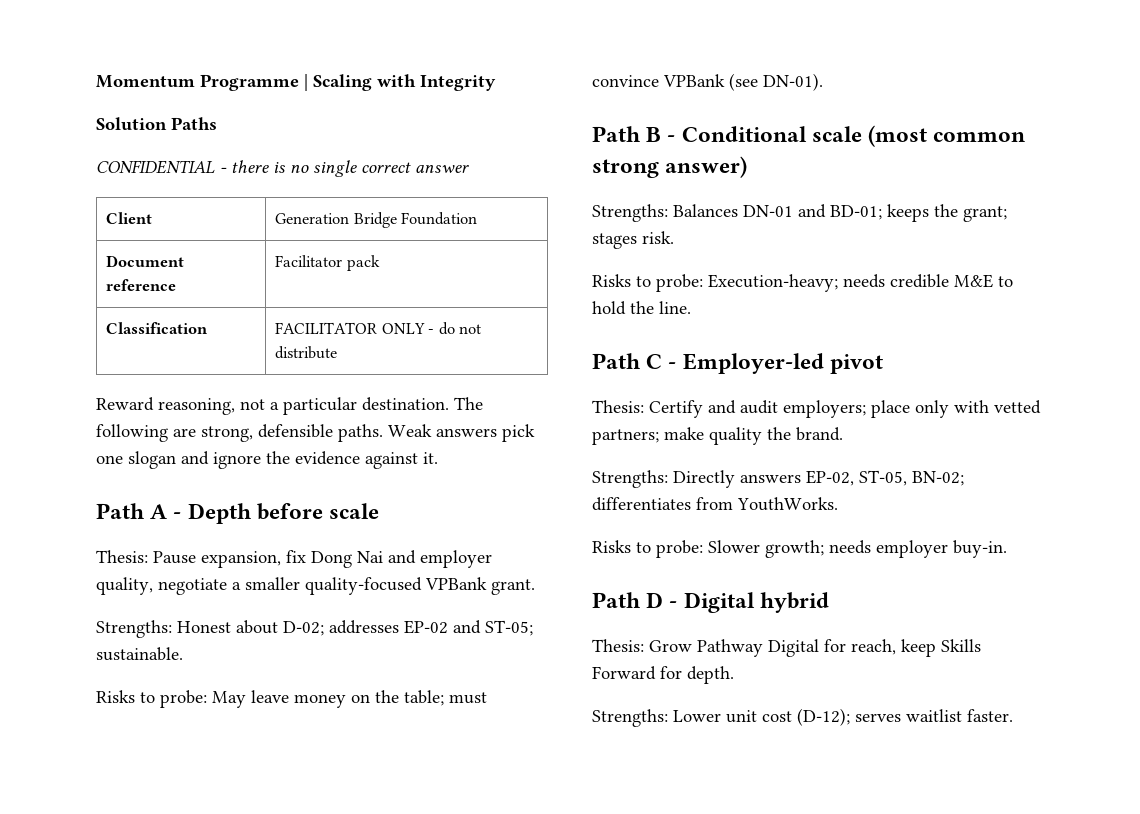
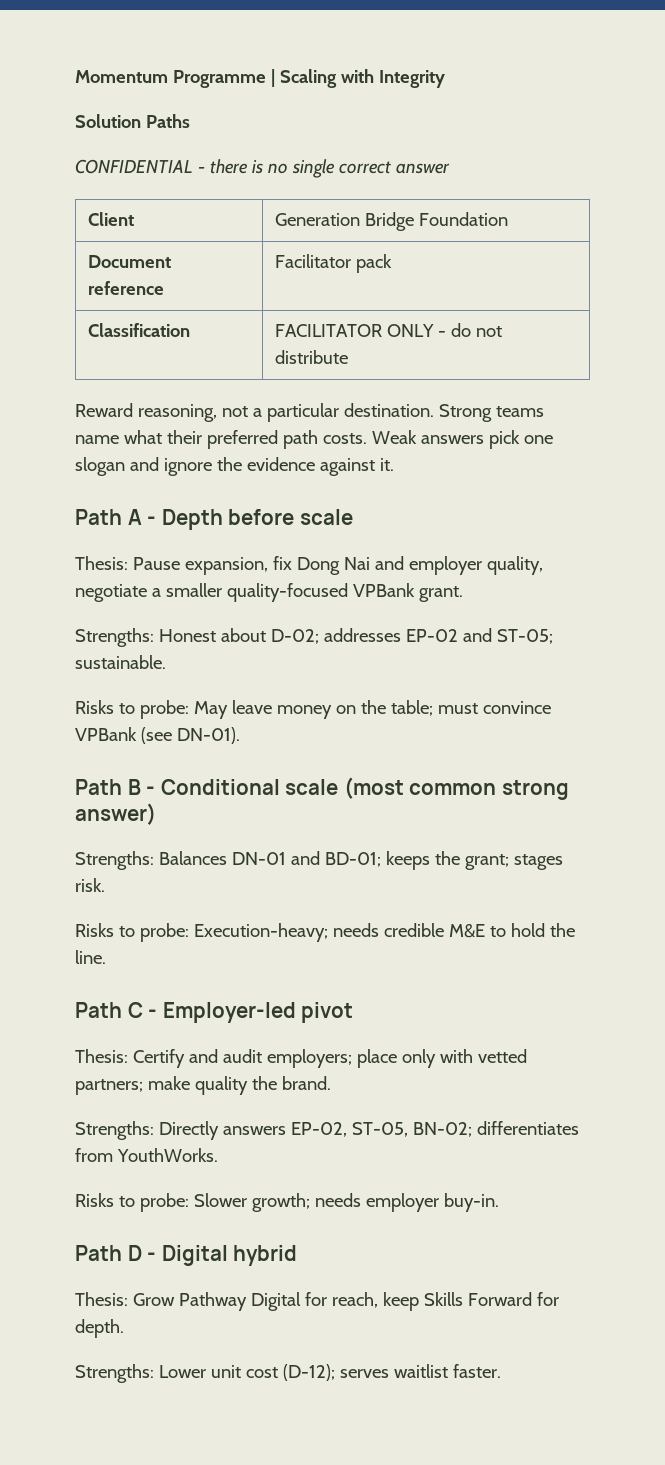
[454,397,483,410] [96,424,383,442] The following are strong, defensible paths. -> [438,404,544,422] [75,430,367,449] Strong teams name what their preferred path costs.

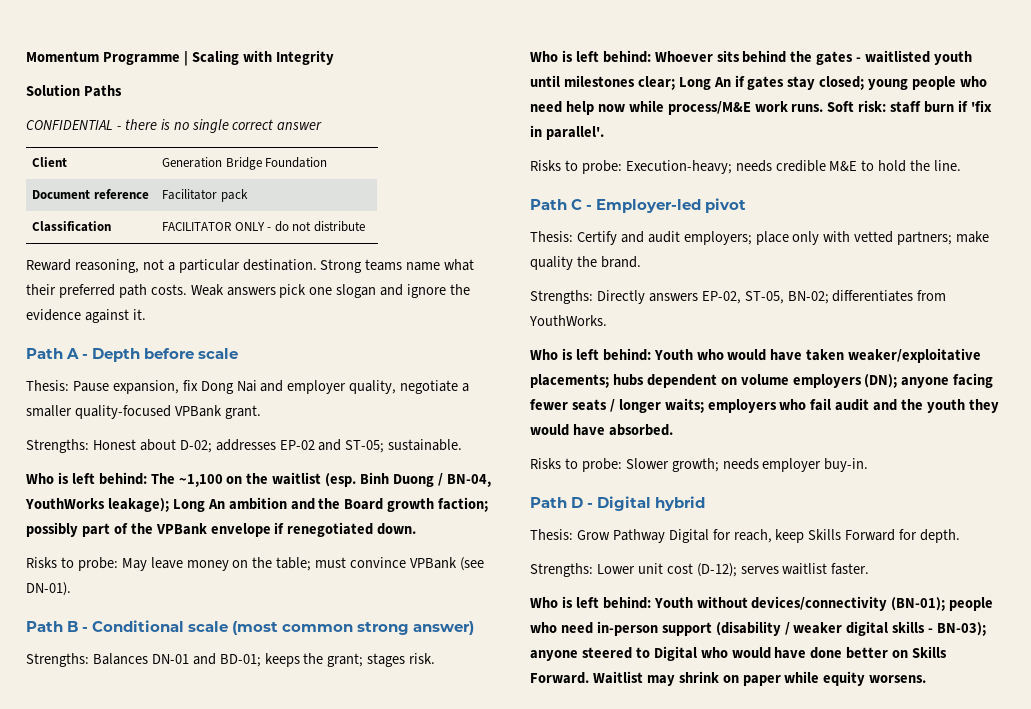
(166, 662) none -> [26,472,491,487] [25,497,489,512] [26,522,417,537] // Who is left behind: The ~1,100 on the waitlist (esp. Binh Duong / BN-04, YouthWorks leakage); Long An ambition and the Board growth faction; possibly part of the VPBank envelope if renegotiated down.
(105, 885) none -> [530,50,973,65] [530,75,988,90] [530,100,992,115] [530,125,604,140] // Who is left behind: Whoever sits behind the gates - waitlisted youth until milestones clear; Long An if gates stay closed; young people who need help now while process/M&E work runs. Soft risk: staff burn if 'fix in parallel'.
(218, 1155) none -> [530,348,982,363] [530,373,994,388] [530,398,999,413] [530,424,673,436] // Who is left behind: Youth who would have taken weaker/exploitative placements; hubs dependent on volume employers (DN); anyone facing fewer seats / longer waits; employers who fail audit and the youth they would have absorbed.
(501, 1371) none -> [530,596,994,611] [530,621,987,636] [530,646,948,661] [530,671,927,686] // Who is left behind: Youth without devices/connectivity (BN-01); people who need in-person support (disability / weaker digital skills - BN-03); anyone steered to Digital who would have done better on Skills Forward. Waitlist may shrink on paper while equity worsens.

